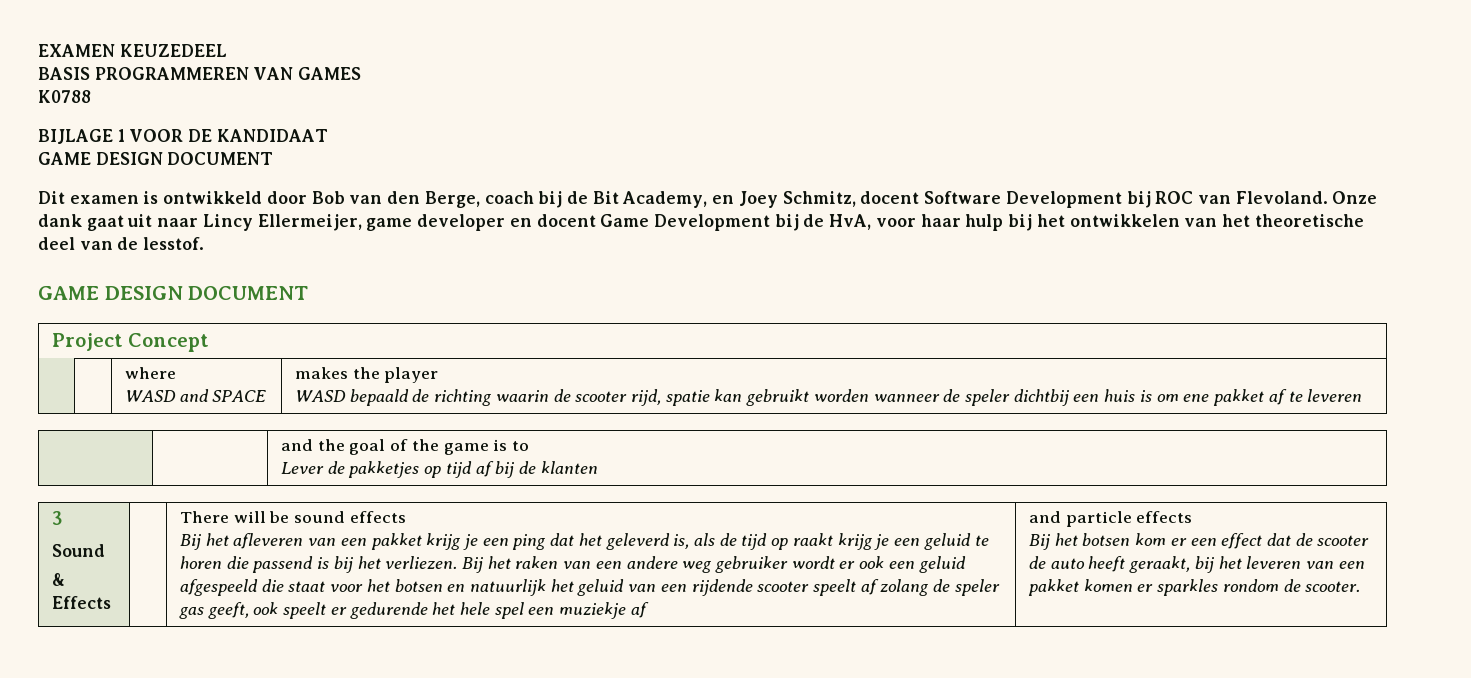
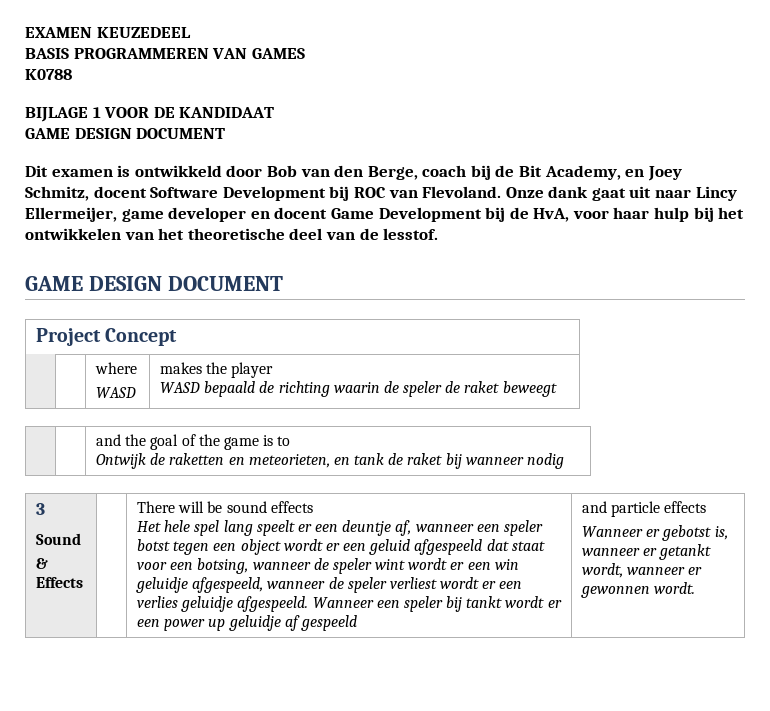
[179,389,267,402] and SPACE -> (136, 392) none
[575,389,1363,406] scooter rijd, spatie kan gebruikt worden wanneer de speler dichtbij een huis is om ene pakket af te leveren -> [403,381,557,397] speler de raket beweegt
[280,461,598,478] Lever de pakketjes op tijd af bij de klanten -> [95,453,564,469] Ontwijk de raketten en meteorieten, en tank de raket bij wanneer nodig
[179,533,989,550] [179,556,885,573] Bij het afleveren van een pakket krijg je een ping dat het geleverd is, als de tijd op raakt krijg je een geluid te horen die passend is bij het verliezen. Bij het raken van een andere weg gebruiker wordt er ook -> [136,520,543,536] [136,539,340,555] Het hele spel lang speelt er een deuntje af, wanneer een speler botst tegen een object wordt er
[261,579,284,592] die -> [486,539,509,551] dat
[366,579,1000,596] [178,602,649,619] het botsen en natuurlijk het geluid van een rijdende scooter speelt af zolang de speler gas geeft, ook speelt er gedurende het hele spel een muziekje af -> [170,558,519,574] [135,577,523,593] [136,596,562,612] [136,615,357,631] een botsing, wanneer de speler wint wordt er een win geluidje afgespeeld, wanneer de speler verliest wordt er een verlies geluidje afgespeeld. Wanneer een speler bij tankt wordt er een power up geluidje af gespeeld
[1028,533,1370,550] [1028,556,1365,573] [1027,579,1361,596] Bij het botsen kom er een effect dat de scooter de auto heeft geraakt, bij het leveren van een pakket komen er sparkles rondom de scooter. -> [581,525,728,541] [581,544,712,560] [581,563,703,578] [580,582,696,598] Wanneer er gebotst is, wanneer er getankt wordt, wanneer er gewonnen wordt.

